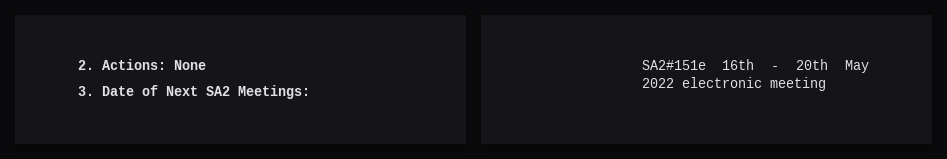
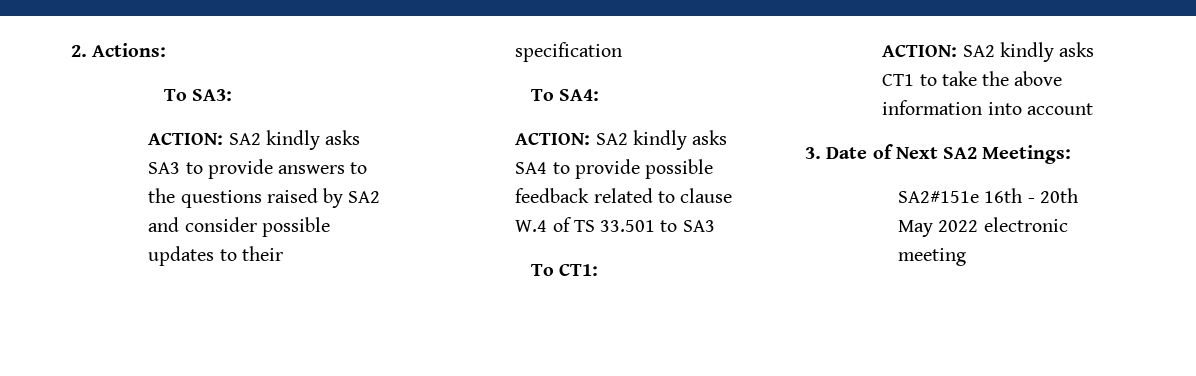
[102,59,206,70] Actions: None -> [92,43,167,57] [164,89,233,101] [148,130,361,150] [148,159,368,179] [148,188,381,208] [148,217,330,237] [148,246,283,266] [515,42,623,62] [531,89,600,101] [515,130,728,150] [515,159,714,179] [515,188,733,203] [515,217,715,232] [531,263,599,276] [882,42,1095,62] [882,71,1063,86] [882,100,1093,115] Actions: // To SA3: // ACTION: SA2 kindly asks SA3 to provide answers to the questions raised by SA2 and consider possible updates to their specification // To SA4: // ACTION: SA2 kindly asks SA4 to provide possible feedback related to clause W.4 of TS 33.501 to SA3 // To CT1: // ACTION: SA2 kindly asks CT1 to take the above information into account

